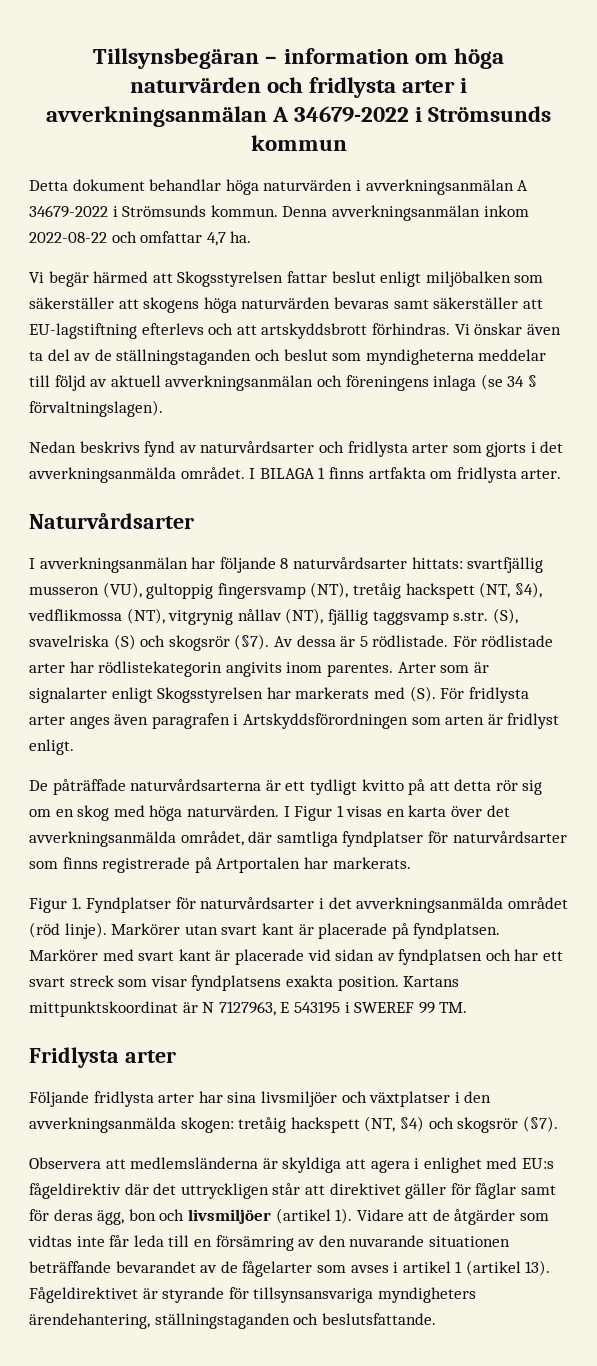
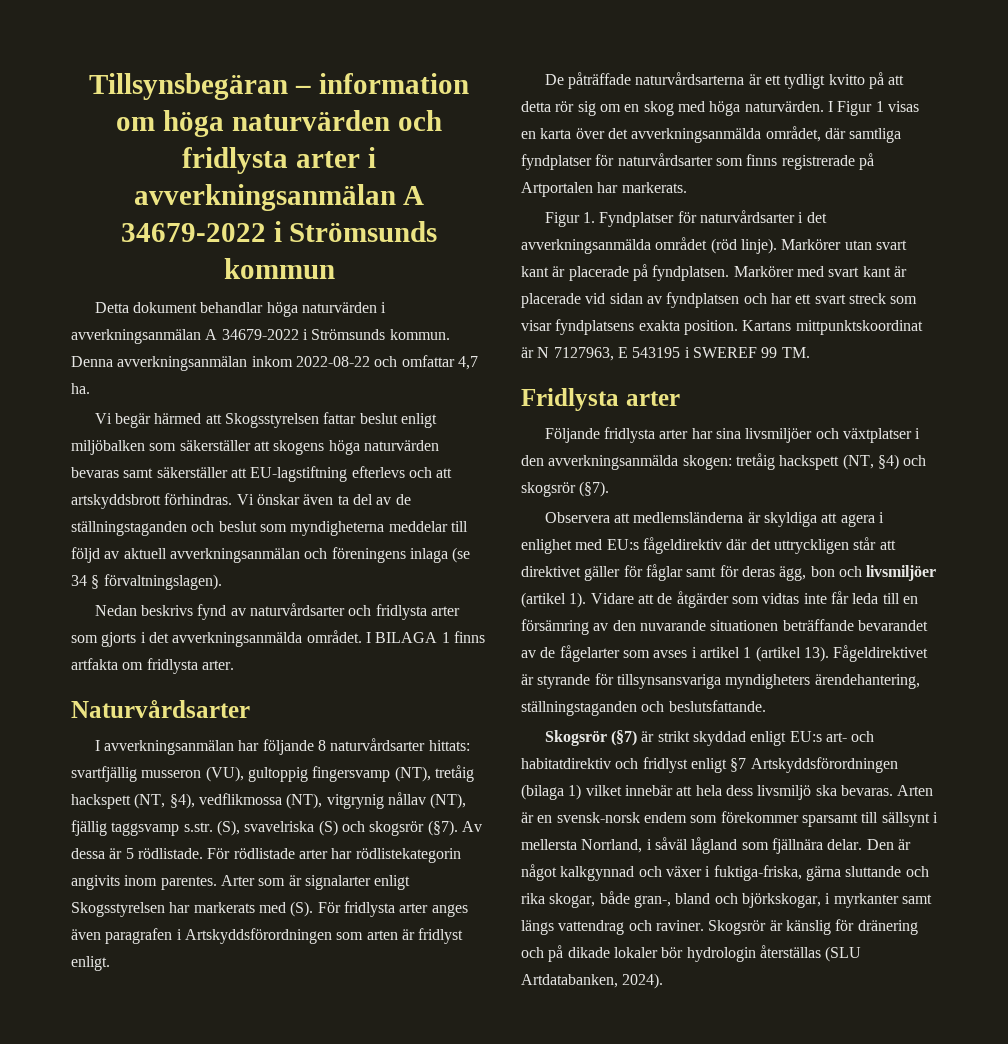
(436, 1319) none -> [544,730,875,746] [521,757,898,773] [521,784,934,800] [521,811,938,827] [521,837,911,854] [521,864,929,881] [521,891,932,908] [521,919,918,935] [521,945,862,962] [521,973,664,989] // Skogsrör (§7) är strikt skyddad enligt EU:s art- och habitatdirektiv och fridlyst enligt §7 Artskyddsförordningen (bilaga 1) vilket innebär att hela dess livsmiljö ska bevaras. Arten är en svensk-norsk endem som förekommer sparsamt till sällsynt i mellersta Norrland, i såväl lågland som fjällnära delar. Den är något kalkgynnad och växer i fuktiga-friska, gärna sluttande och rika skogar, både gran-, bland och björkskogar, i myrkanter samt längs vattendrag och raviner. Skogsrör är känslig för dränering och på dikade lokaler bör hydrologin återställas (SLU Artdatabanken, 2024).

